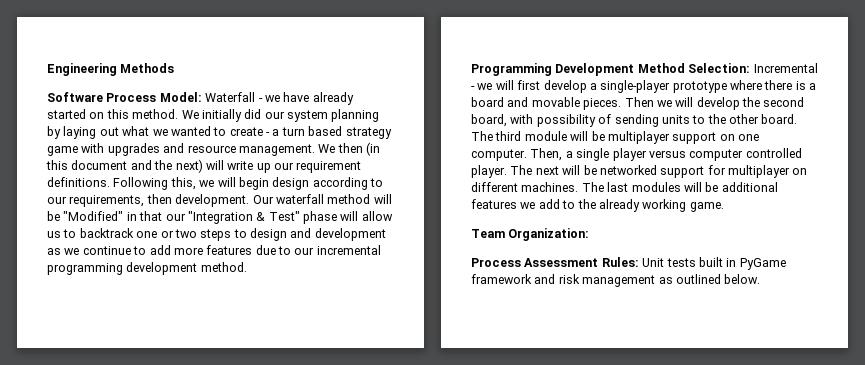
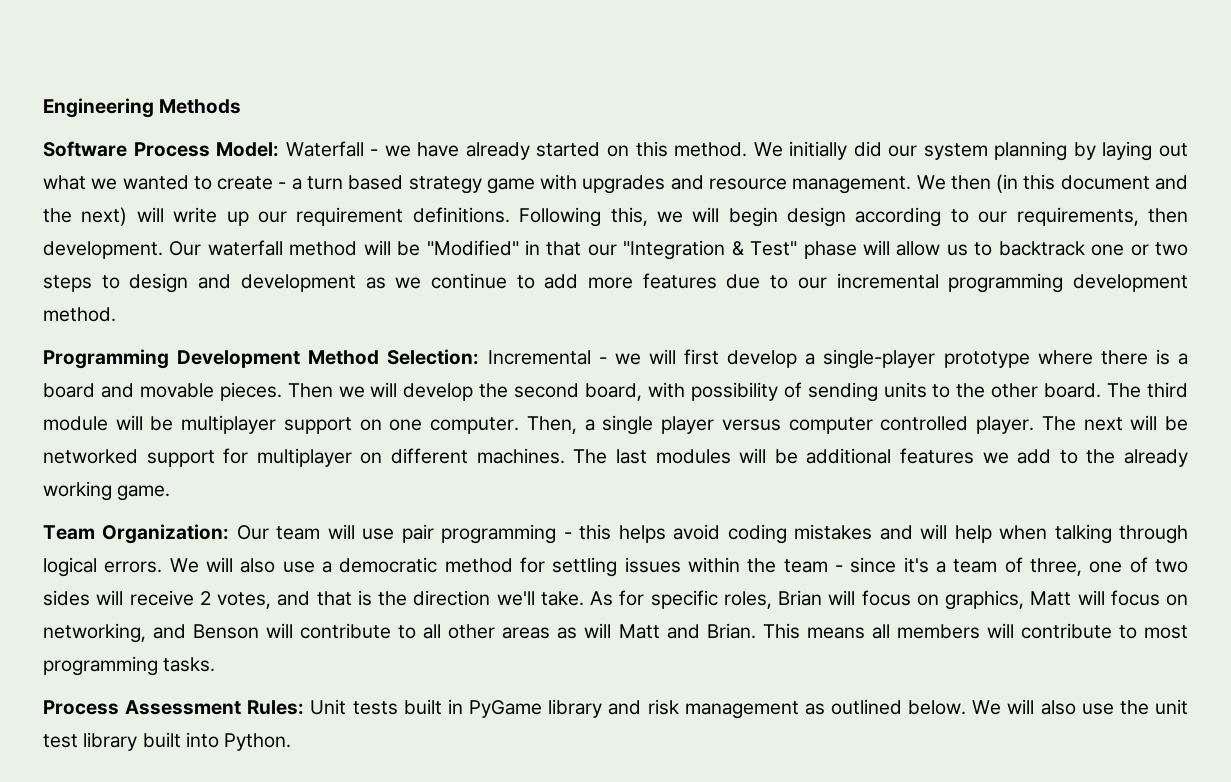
(590, 234) none -> [236,524,1189,544] [43,557,1189,577] [43,590,1188,610] [43,623,1188,643] [43,656,216,676] Our team will use pair programming - this helps avoid coding mistakes and will help when talking through logical errors. We will also use a democratic method for settling issues within the team - since it's a team of three, one of two sides will receive 2 votes, and that is the direction we'll take. As for specific roles, Brian will focus on graphics, Matt will focus on networking, and Benson will contribute to all other areas as will Matt and Brian. This means all members will contribute to most programming tasks.
[471,274,532,284] framework -> [548,699,603,718] library
(761, 279) none -> [972,699,1188,715] [43,732,292,751] We will also use the unit test library built into Python.

